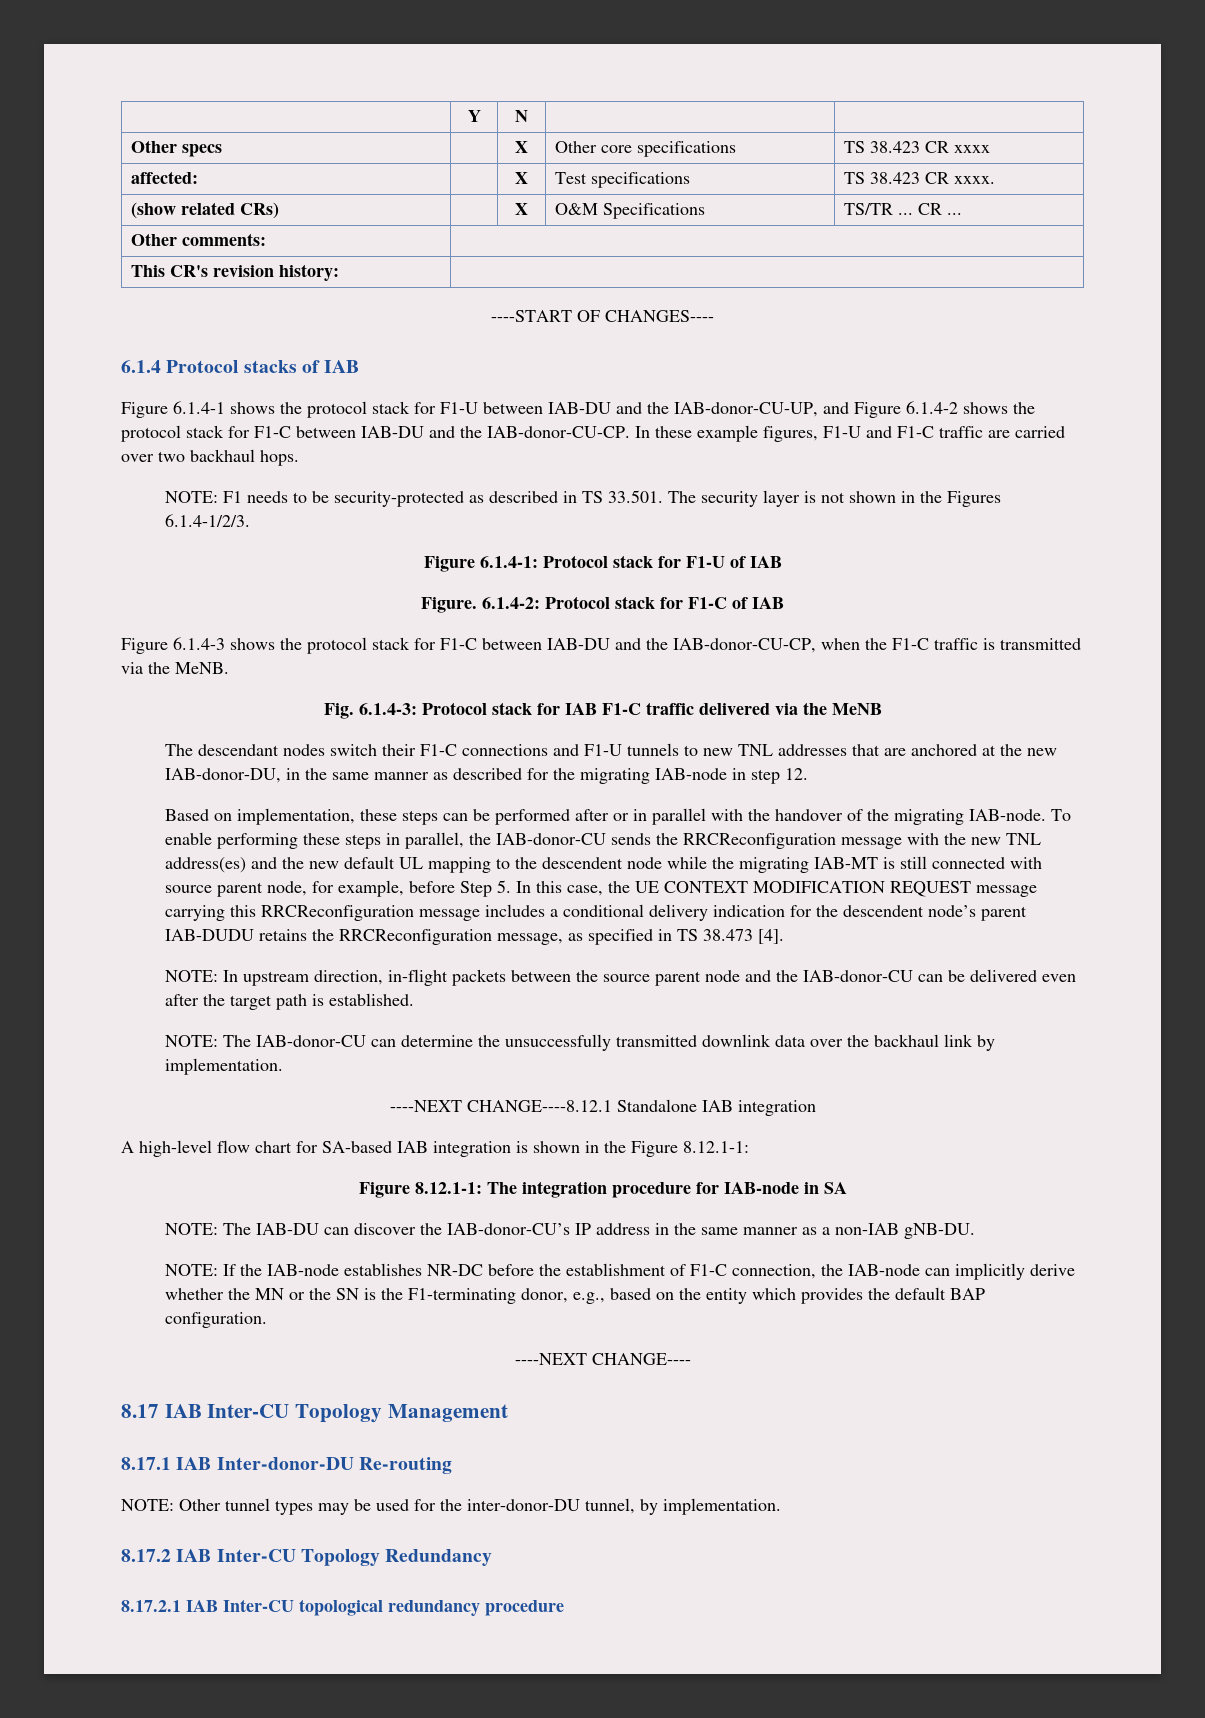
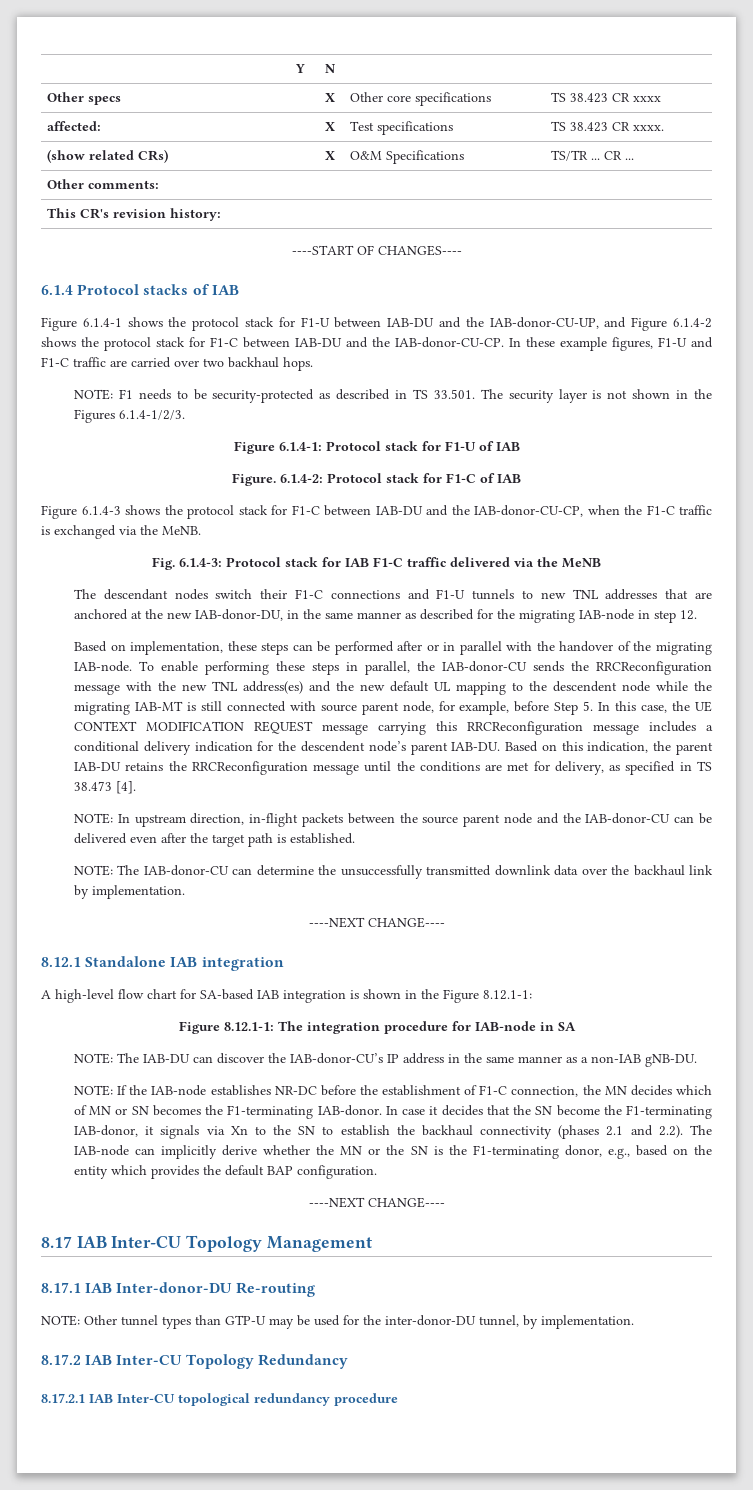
[1000,638,1081,650] transmitted -> [54,525,116,539] exchanged
[164,929,563,945] IAB-DUDU retains the RRCReconfiguration message, -> [451,741,713,755] [74,761,604,775] IAB-DU. Based on this indication, the parent IAB-DU retains the RRCReconfiguration message until the conditions are met for delivery,
[466,1100,612,1112] CHANGE----8.12.1 -> [367,917,445,928] [41,957,81,967] CHANGE---- // 8.12.1
(843, 1270) none -> [604,1085,712,1096] [74,1105,712,1119] [74,1125,712,1139] MN decides which of MN or SN becomes the F1-terminating IAB-donor. In case it decides that the SN become the F1-terminating IAB-donor, it signals via Xn to the SN to establish the backhaul connectivity (phases 2.1 and 2.2). The
(313, 1507) none -> [195,1315,266,1325] than GTP-U

